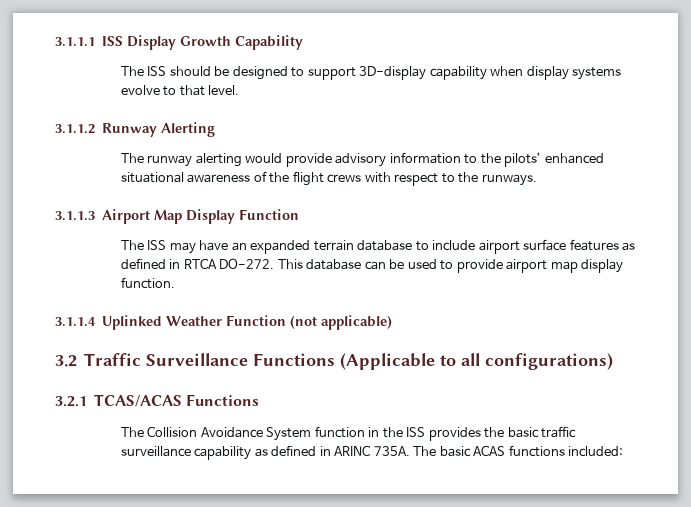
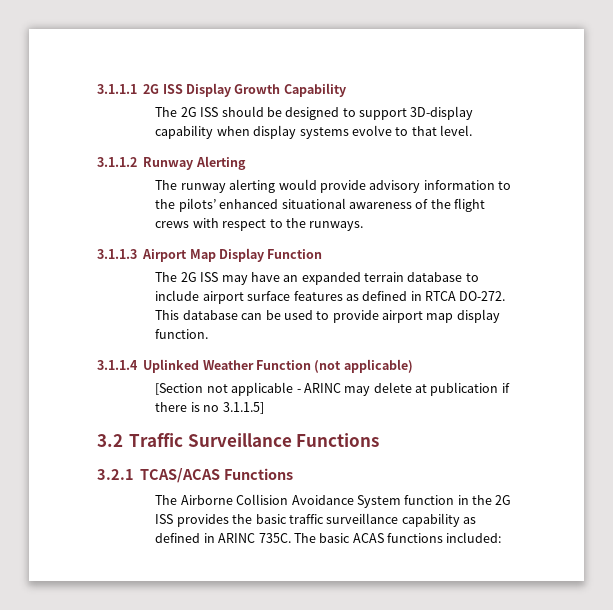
(95, 42) none -> [143,84,160,94] 2G
(144, 71) none -> [180,107,197,117] 2G
(144, 245) none -> [180,272,197,282] 2G
(392, 322) none -> [155,382,510,396] [155,402,264,414] // [Section not applicable - ARINC may delete at publication if there is no 3.1.1.5]
[339,353,613,370] (Applicable to all configurations) -> (380, 440) none
(144, 432) none -> [180,495,233,505] Airborne
(403, 432) none -> [495,495,512,505] 2G
[373,446,410,456] 735A. -> [258,533,291,543] 735C.

